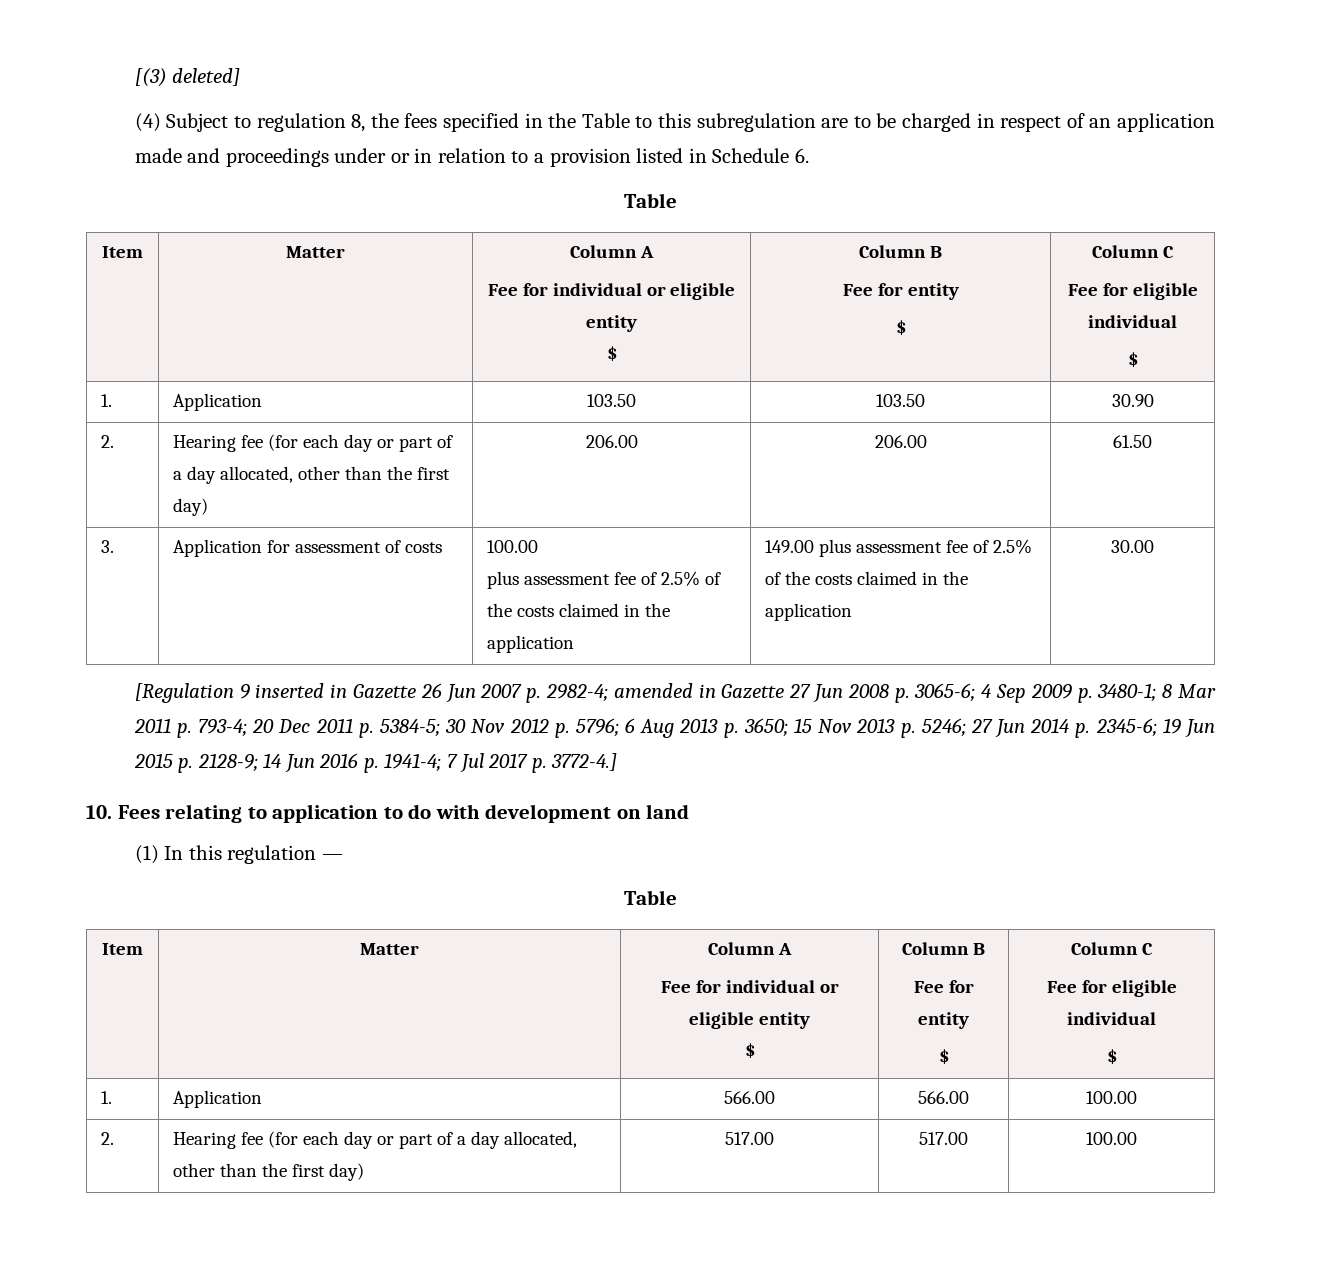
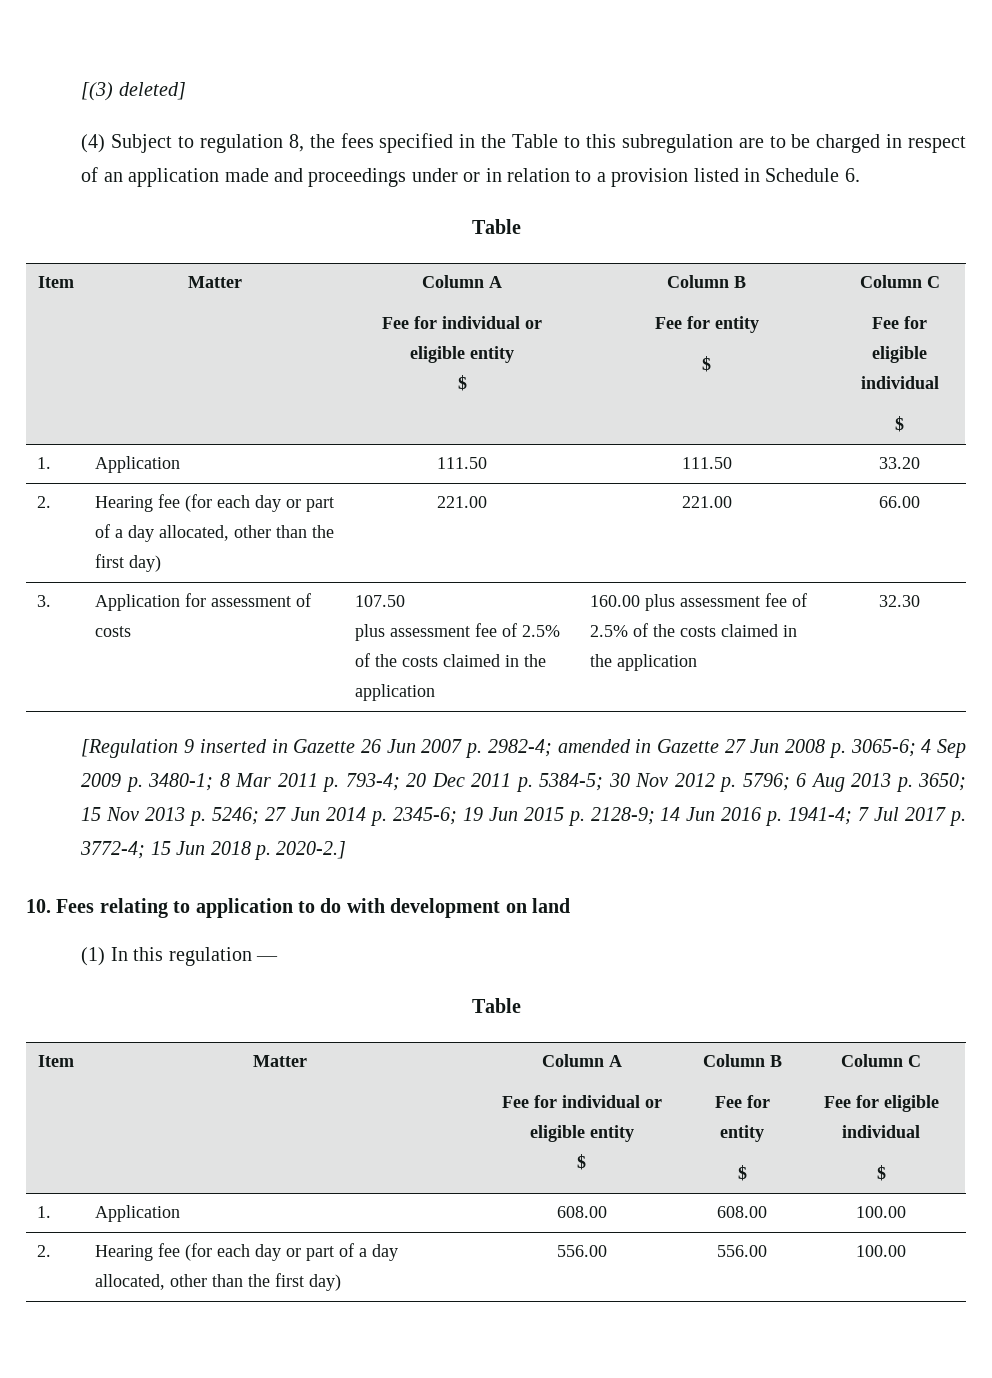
[587,394,636,407] [876,394,925,407] [1111,394,1154,407] 103.50 | 103.50 | 30.90 -> [437,457,487,469] [681,457,732,469] [879,457,920,469] 111.50 | 111.50 | 33.20
[585,435,638,448] [874,435,927,448] [1113,435,1152,448] 206.00 | 206.00 | 61.50 -> [437,496,487,508] [681,496,732,508] [879,496,920,508] 221.00 | 221.00 | 66.00
[487,540,539,553] 100.00 -> [354,595,405,607] 107.50
[765,540,815,553] 149.00 -> [589,595,640,607] 160.00
[1111,540,1154,553] 30.00 -> [879,595,920,607] 32.30
[551,753,618,771] 3772-4.] -> [80,841,347,860] 3772-4; 15 Jun 2018 p. 2020-2.]
[724,1091,775,1104] [918,1091,969,1104] 566.00 | 566.00 -> [556,1206,607,1218] [717,1206,767,1218] 608.00 | 608.00
[725,1132,774,1145] [919,1132,968,1145] 517.00 | 517.00 -> [556,1245,607,1257] [717,1245,767,1257] 556.00 | 556.00

